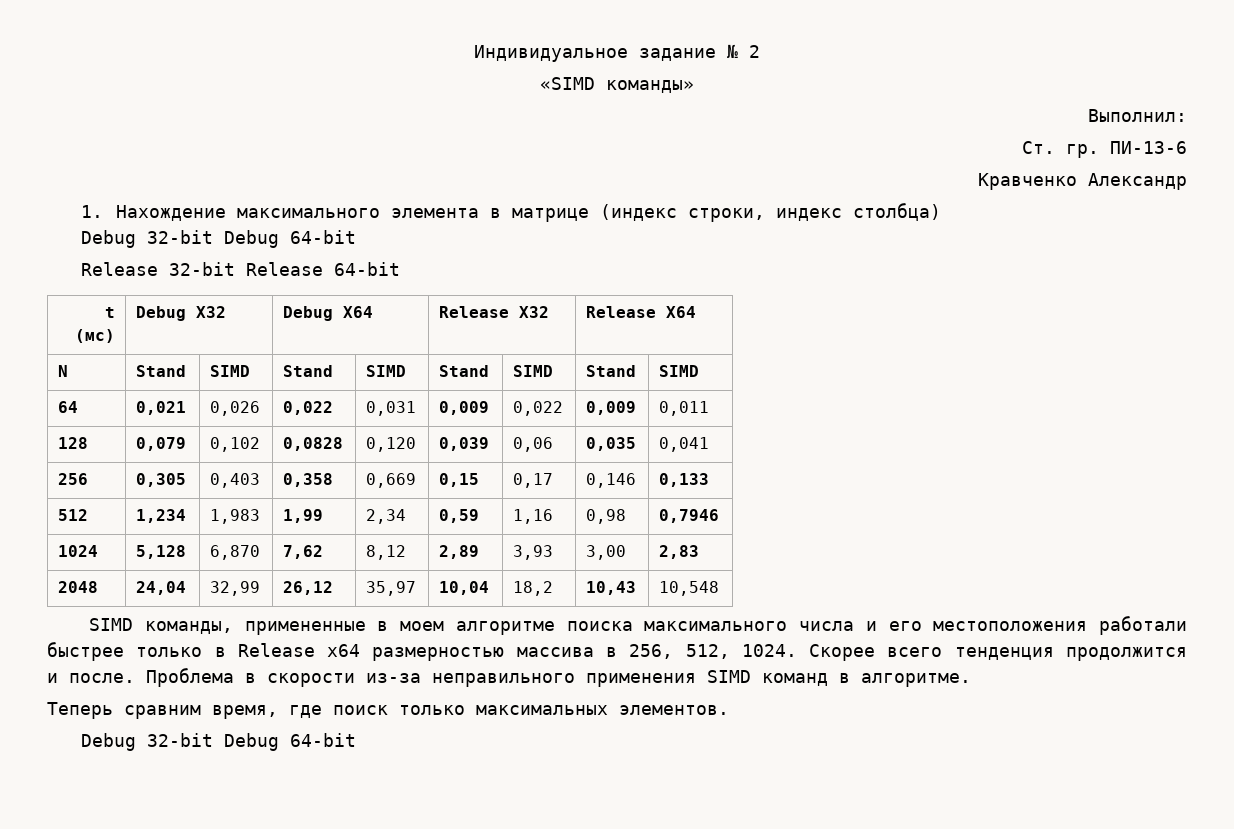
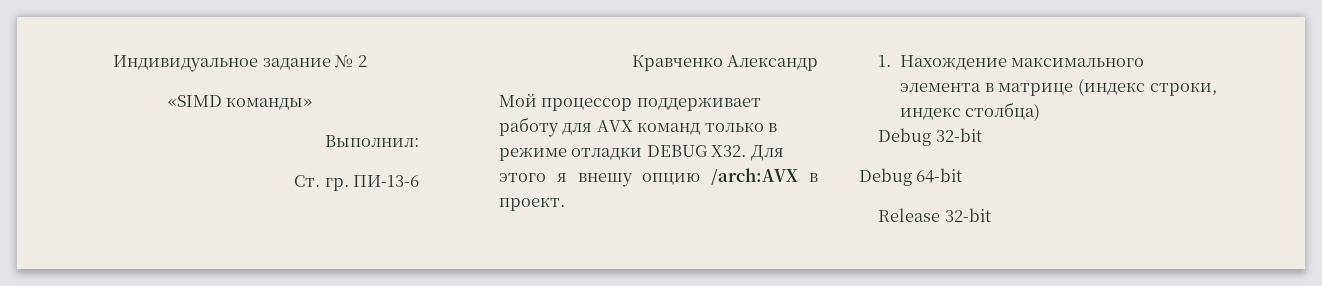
(1187, 181) none -> [498,93,761,111] [498,117,778,137] [498,145,784,161] [498,168,818,187] [498,197,565,211] // Мой процессор поддерживает работу для AVX команд только в режиме отладки DEBUG X32. Для этого я внешу опцию /arch:AVX в проект.
(214, 237) none -> (982, 135) //
[246,262,401,276] [104,307,115,318] [74,329,115,343] [136,306,227,321] [283,306,374,321] [439,306,550,318] [586,306,697,318] [58,365,69,377] [136,365,187,377] [210,365,251,377] [283,365,334,377] [366,365,407,377] [439,365,490,377] [513,365,554,377] [586,365,637,377] [659,365,700,377] [58,401,79,413] [136,401,187,415] [210,401,261,416] [283,401,334,415] [366,401,417,416] [439,401,490,415] [513,401,564,416] [586,401,637,415] [659,401,710,416] [58,437,89,449] [136,437,187,451] [210,437,261,452] [283,437,344,451] [366,437,417,452] [439,437,490,451] [513,437,554,452] [586,437,637,451] [659,437,710,452] [58,473,89,485] [136,473,187,487] [210,473,261,488] [283,473,334,487] [366,473,417,488] [439,473,480,487] [513,473,554,488] [586,473,637,488] [659,473,710,487] [58,509,89,521] [136,509,187,523] [210,509,261,524] [283,509,324,523] [366,509,407,524] [439,509,480,523] [513,509,554,524] [586,509,627,524] [659,509,720,523] [58,545,99,557] [136,545,187,559] [210,545,261,560] [283,545,324,559] [366,545,407,560] [439,545,480,559] [513,545,554,560] [586,545,627,560] [659,545,700,559] [58,581,99,593] [136,581,187,595] [210,581,261,596] [283,581,334,595] [366,581,417,596] [439,581,490,595] [513,581,554,596] [586,581,637,595] [659,581,720,596] [89,616,1187,635] [47,642,1188,661] [47,668,971,687] [47,702,729,719] [81,733,357,751] Release 64-bit // t (мс) | Debug X32 | Debug X64 | Release X32 | Release X64 // N | Stand | SIMD | Stand | SIMD | Stand | SIMD | Stand | SIMD // 64 | 0,021 | 0,026 | 0,022 | 0,031 | 0,009 | 0,022 | 0,009 | 0,011 // 128 | 0,079 | 0,102 | 0,0828 | 0,120 | 0,039 | 0,06 | 0,035 | 0,041 // 256 | 0,305 | 0,403 | 0,358 | 0,669 | 0,15 | 0,17 | 0,146 | 0,133 // 512 | 1,234 | 1,983 | 1,99 | 2,34 | 0,59 | 1,16 | 0,98 | 0,7946 // 1024 | 5,128 | 6,870 | 7,62 | 8,12 | 2,89 | 3,93 | 3,00 | 2,83 // 2048 | 24,04 | 32,99 | 26,12 | 35,97 | 10,04 | 18,2 | 10,43 | 10,548 // SIMD команды, примененные в моем алгоритме поиска максимального числа и его местоположения работали быстрее только в Release x64 размерностью массива в 256, 512, 1024. Скорее всего тенденция продолжится и после. Проблема в скорости из-за неправильного применения SIMD команд в алгоритме. // Теперь сравним время, где поиск только максимальных элементов. // Debug 32-bit Debug 64-bit -> (991, 215) none

